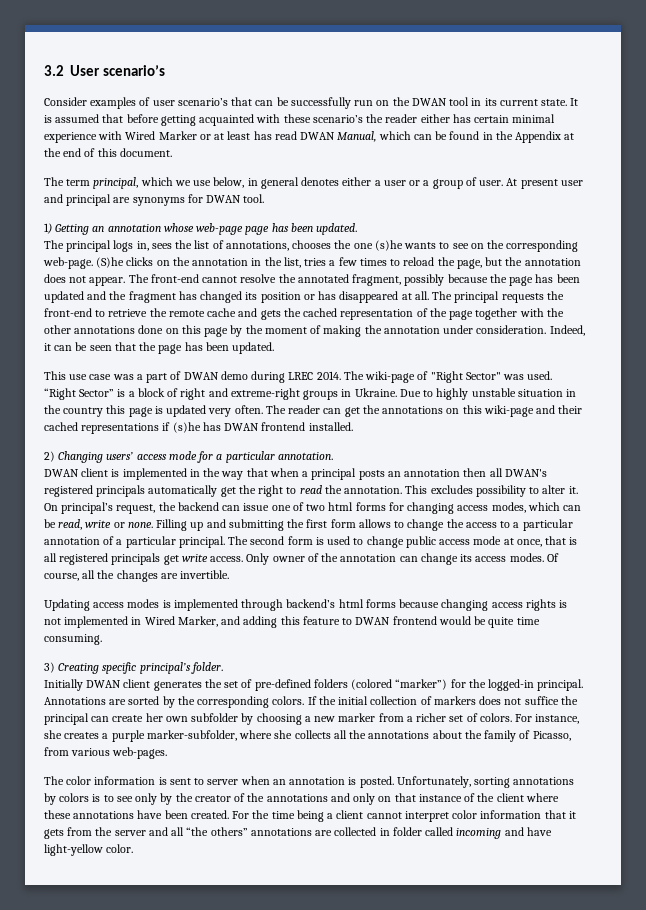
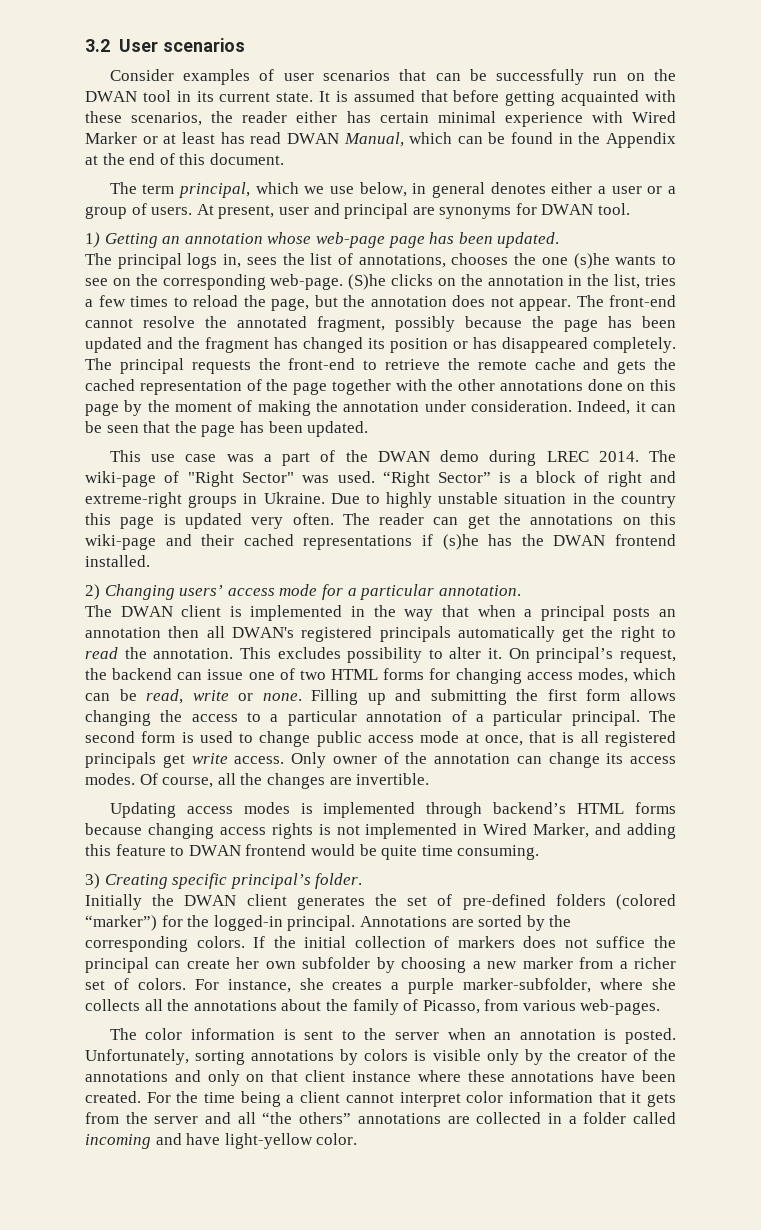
[102,65,165,76] scenario’s -> [162,38,245,52] scenarios
[177,98,228,106] scenario’s -> [322,70,390,81] scenarios
[312,115,363,123] scenario’s -> [131,112,203,126] scenarios,
[479,178,558,189] user. At present -> [151,204,275,219] users. At present,
[401,291,429,300] at all. -> [593,337,676,353] completely.
(182, 375) none -> [345,450,368,462] the
(221, 426) none -> [521,534,544,546] the
(333, 456) none -> [85,605,112,617] The
[328,502,354,511] html -> [331,669,379,680] HTML
[394,519,445,531] to change -> [85,710,151,726] changing
[338,599,364,608] html -> [577,803,625,814] HTML
(83, 685) none -> [152,894,175,906] the
(205, 781) none -> [364,1028,387,1040] the
[103,795,133,802] to see -> [432,1049,481,1061] visible
[418,793,524,802] instance of the client -> [305,1070,411,1082] client instance
(390, 832) none -> [568,1116,577,1124] a

